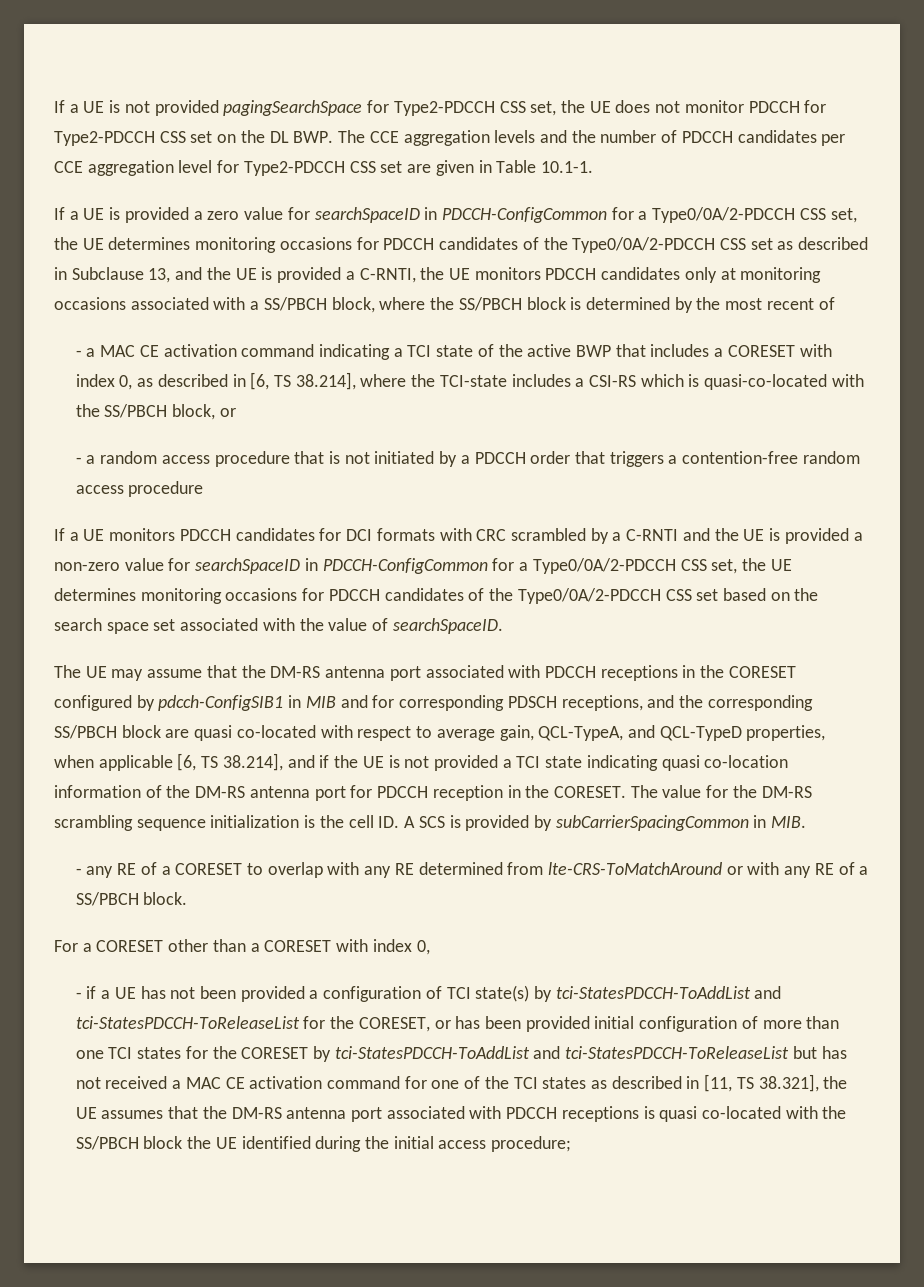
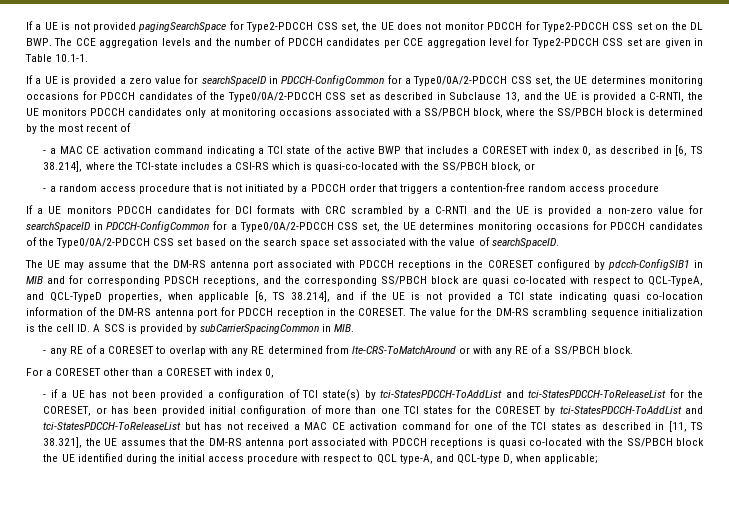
[436,725,534,741] average gain, -> (644, 280) none
[491,1136,572,1152] procedure; -> [247,454,599,464] procedure with respect to QCL type-A, and QCL-type D, when applicable;

